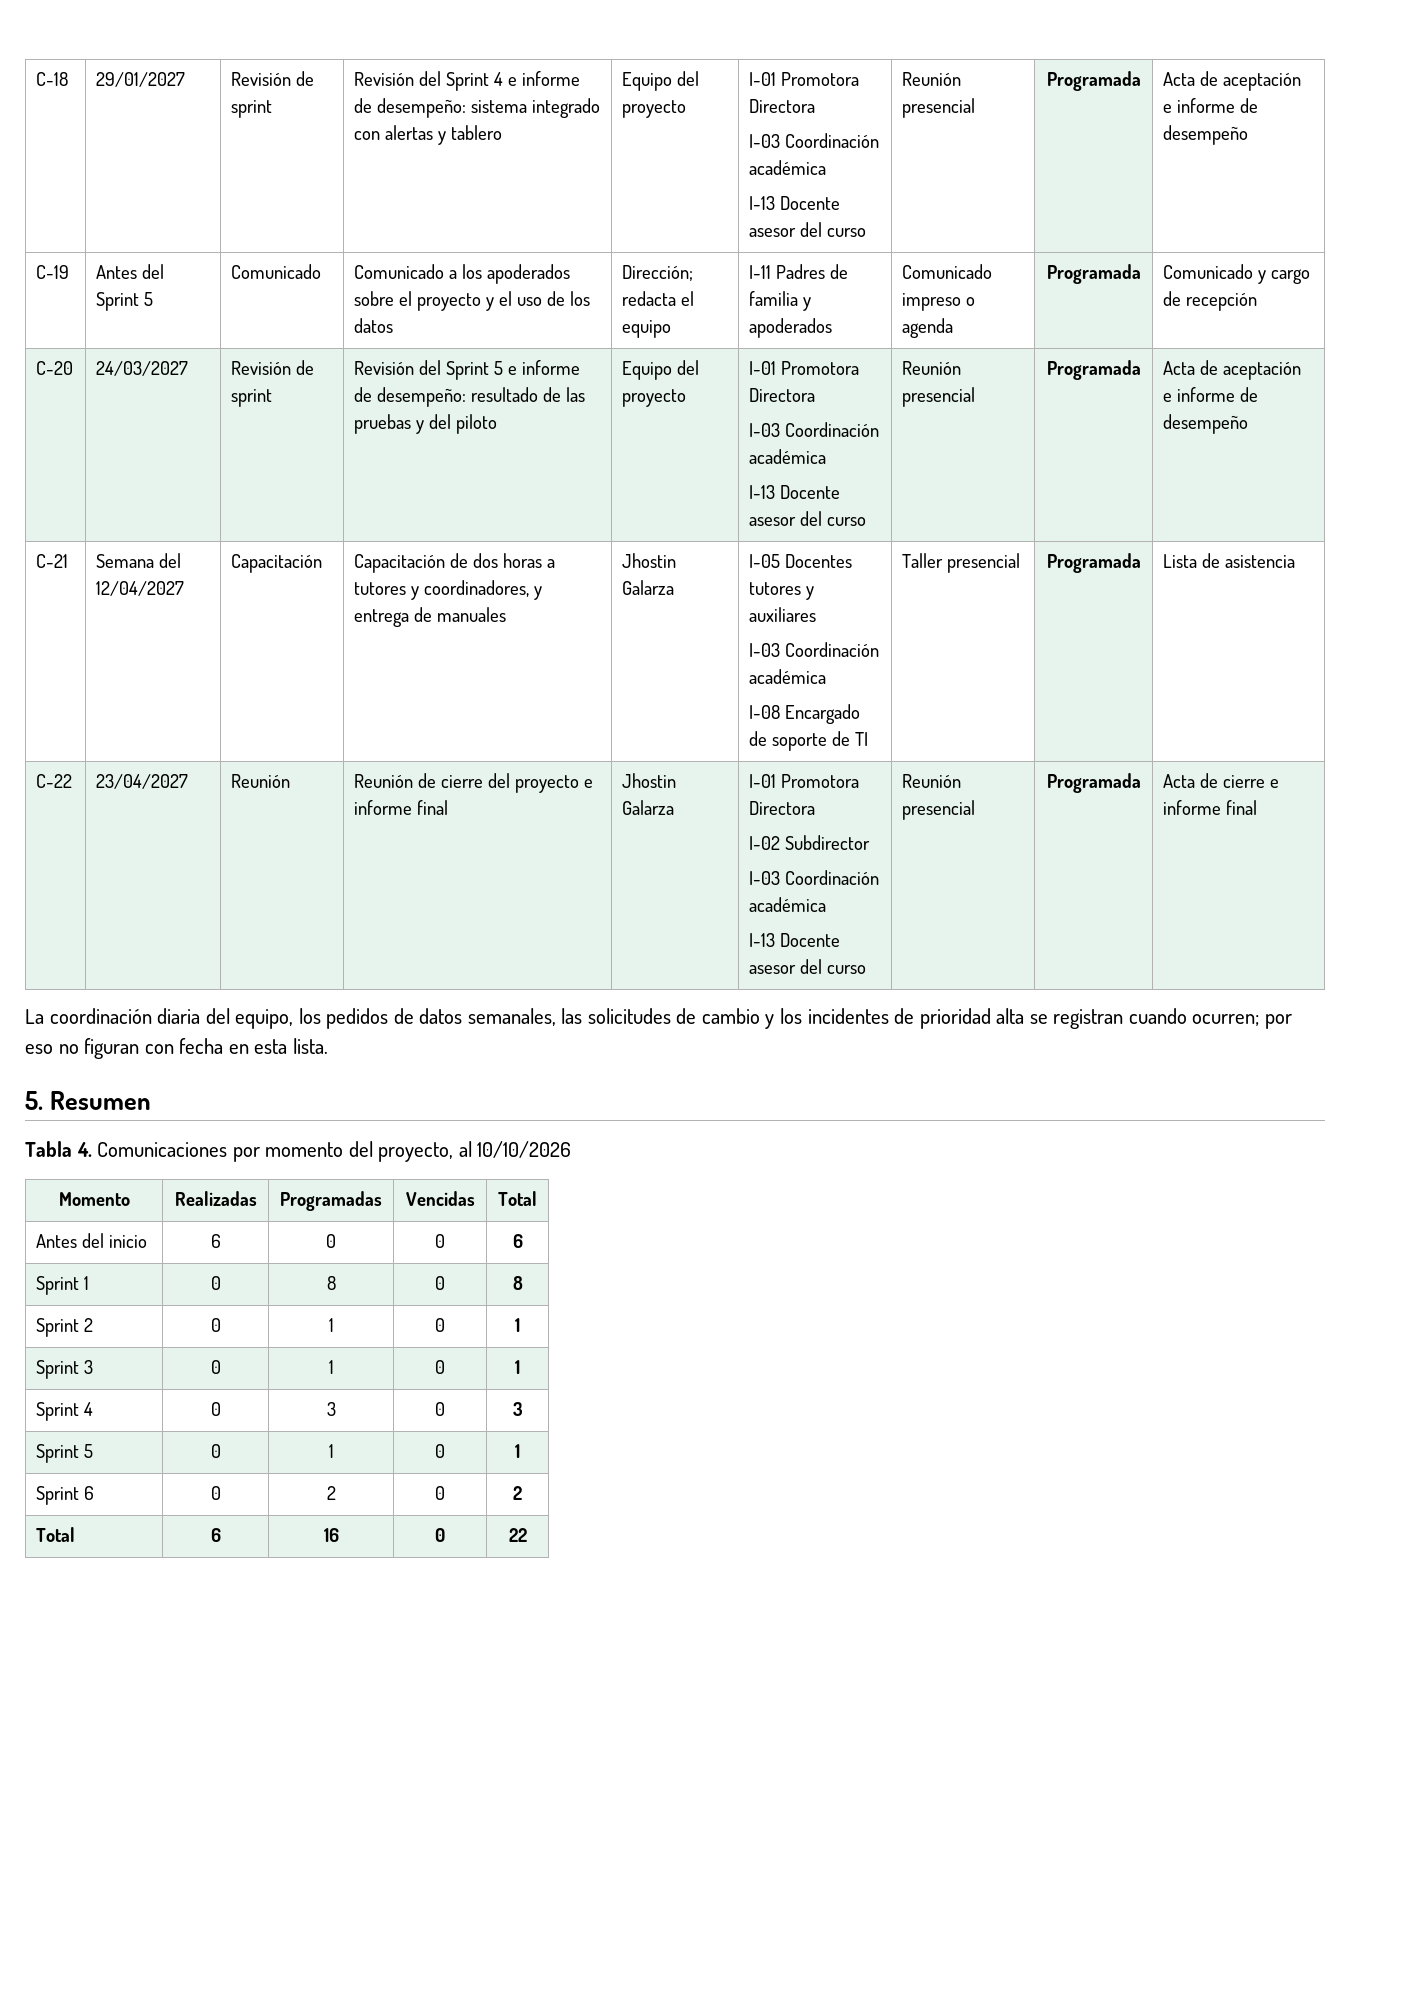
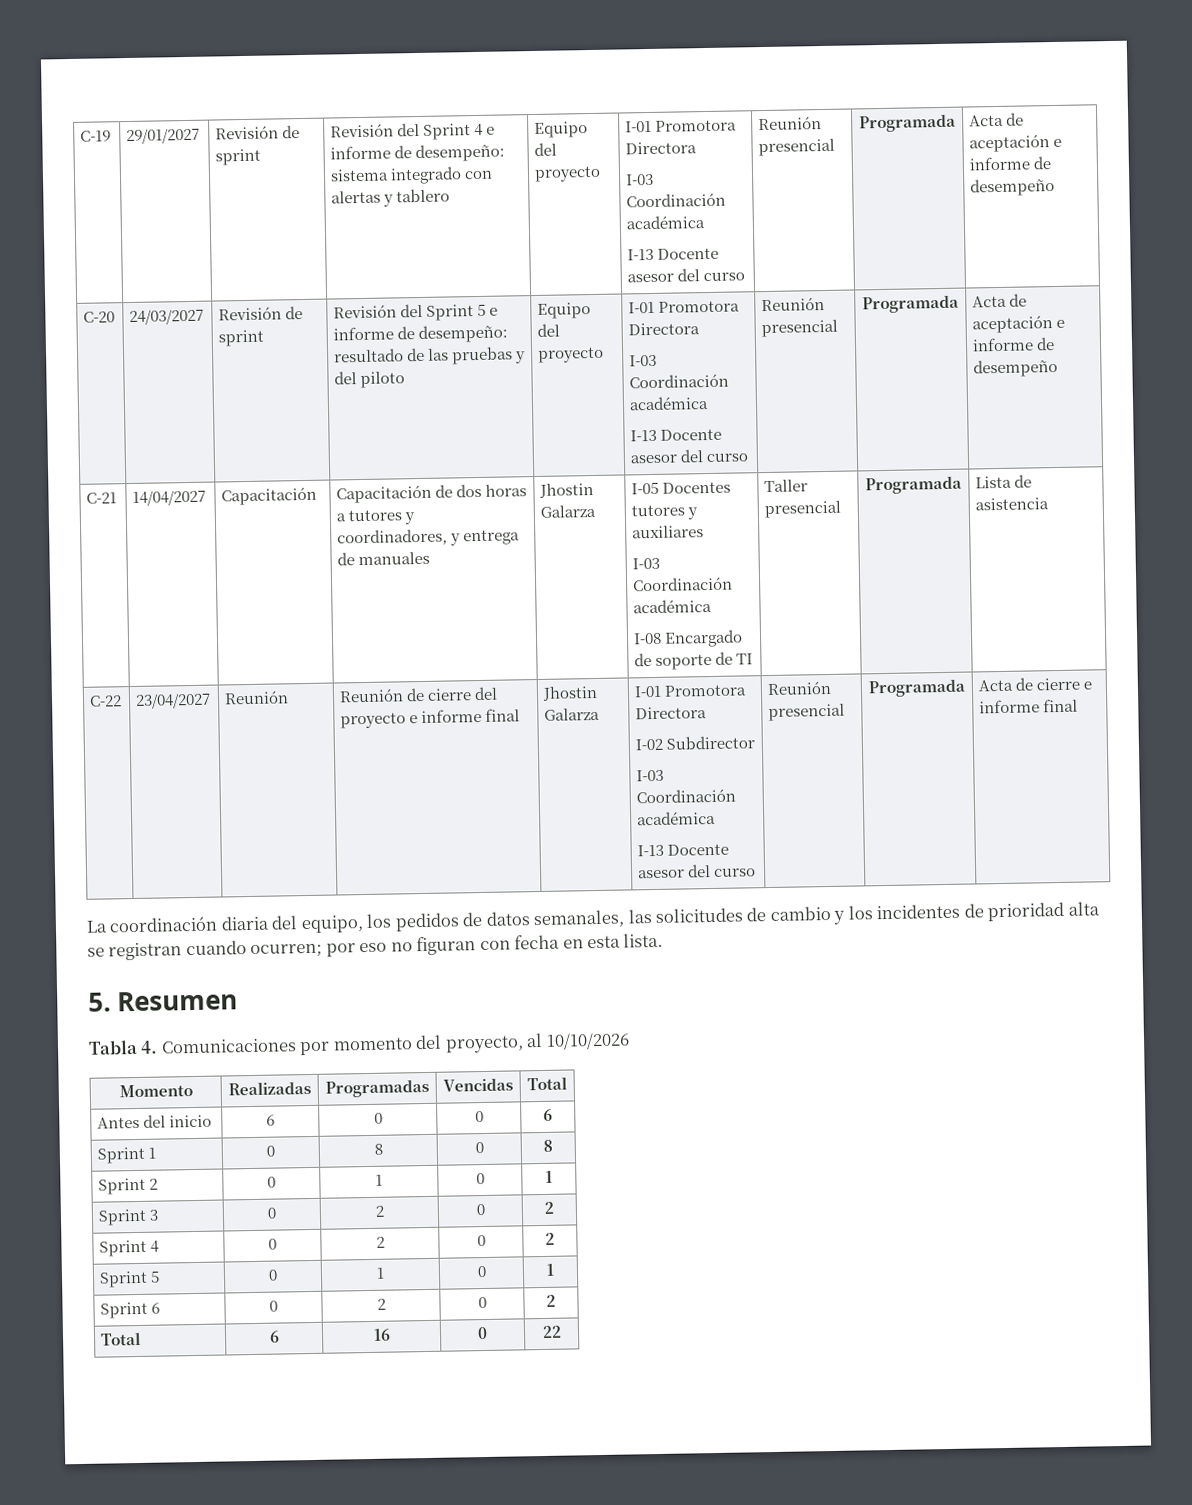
[36,72,69,86] C-18 -> [80,130,112,142] C-19
[36,265,70,279] [96,264,165,279] [96,292,154,311] [231,264,322,279] [354,264,571,284] [354,291,591,311] [354,318,394,333] [622,265,694,281] [622,291,695,306] [622,320,672,338] [749,264,849,279] [749,291,812,311] [749,318,833,338] [902,264,993,279] [902,293,976,311] [902,318,954,338] [1046,264,1141,284] [1163,264,1311,284] [1163,291,1258,311] // C-19 | Antes del Sprint 5 | Comunicado | Comunicado a los apoderados sobre el proyecto y el uso de los datos | Dirección; redacta el equipo | I-11 Padres de familia y apoderados | Comunicado impreso o agenda | Programada | Comunicado y cargo de recepción -> (1056, 187) none
[96,553,182,568] [96,581,185,596] Semana del 12/04/2027 -> [132,489,207,506] 14/04/2027
[328,1360,334,1374] [435,1360,445,1374] [515,1360,520,1374] 1 | 0 | 1 -> [374,1205,384,1217] [475,1203,485,1216] [544,1201,554,1214] 2 | 0 | 2
[326,1402,336,1416] [435,1402,445,1416] [512,1402,523,1416] 3 | 0 | 3 -> [375,1236,385,1248] [476,1234,486,1247] [545,1232,555,1245] 2 | 0 | 2

